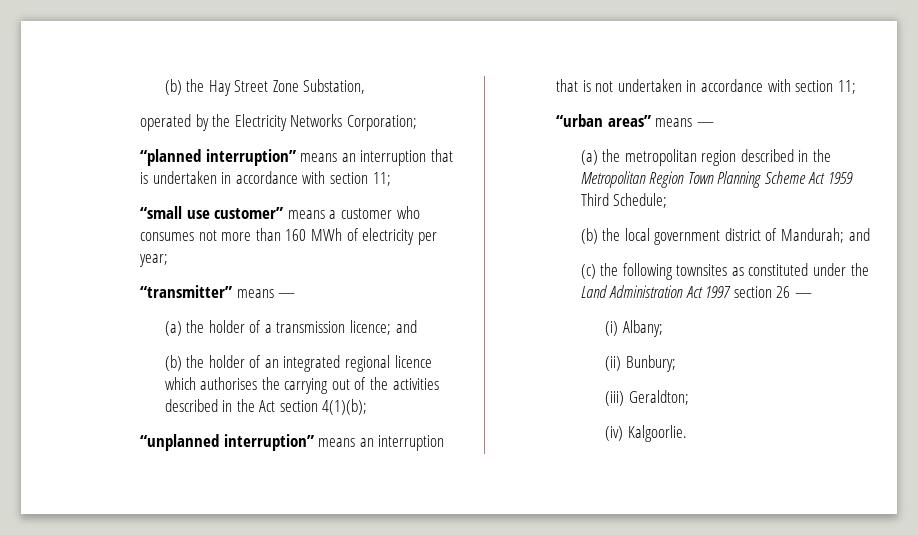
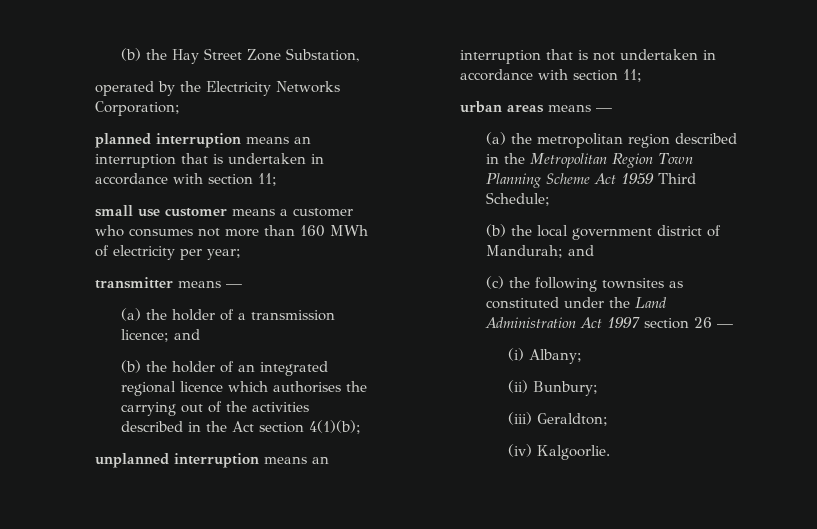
[139,149,296,166] “planned interruption” -> [95,133,242,148] planned interruption
[139,206,284,219] “small use customer” -> [95,205,228,217] small use customer
[139,285,232,298] “transmitter” -> [95,277,174,289] transmitter
[139,434,314,451] “unplanned interruption” -> [95,453,260,468] unplanned interruption
[555,114,651,127] “urban areas” -> [460,101,545,113] urban areas

